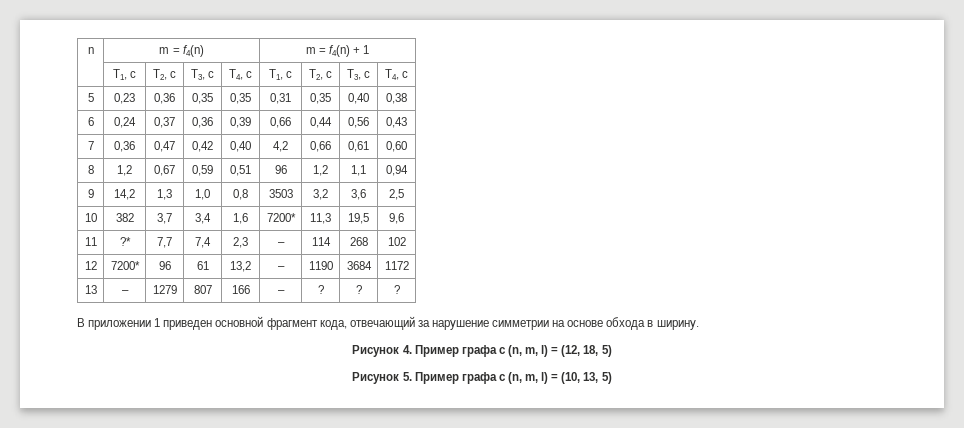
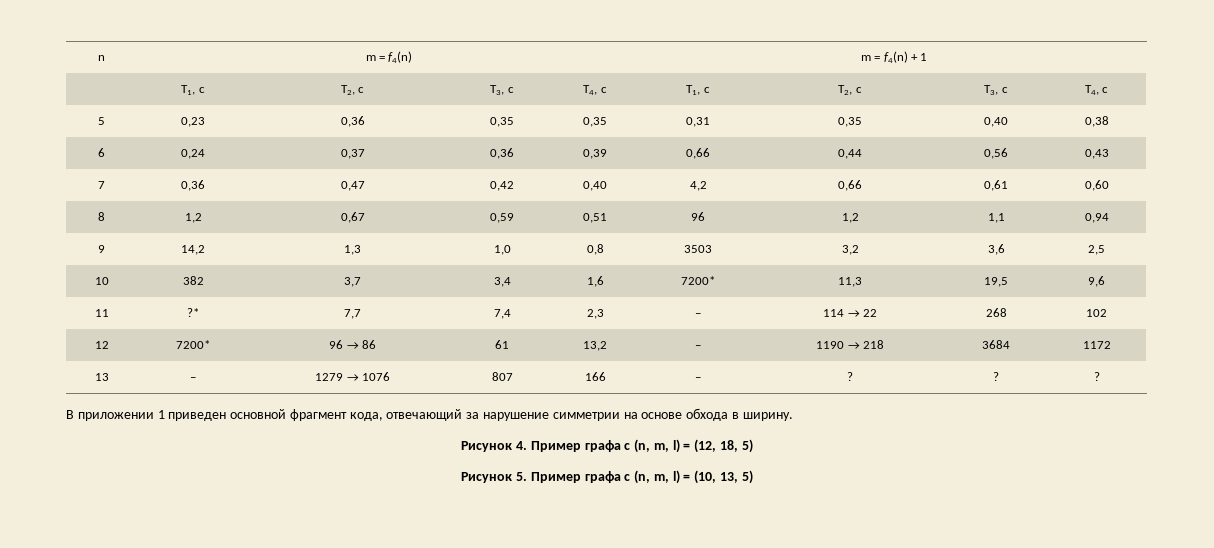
(331, 241) none -> [847,309,877,317] → 22
(171, 265) none -> [346,340,376,349] → 86
(333, 265) none -> [847,340,884,349] → 218
(177, 289) none -> [346,372,390,381] → 1076

